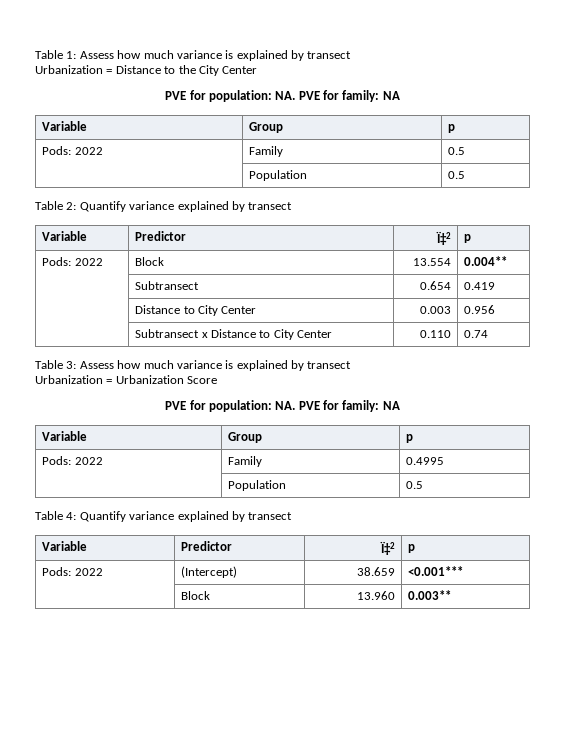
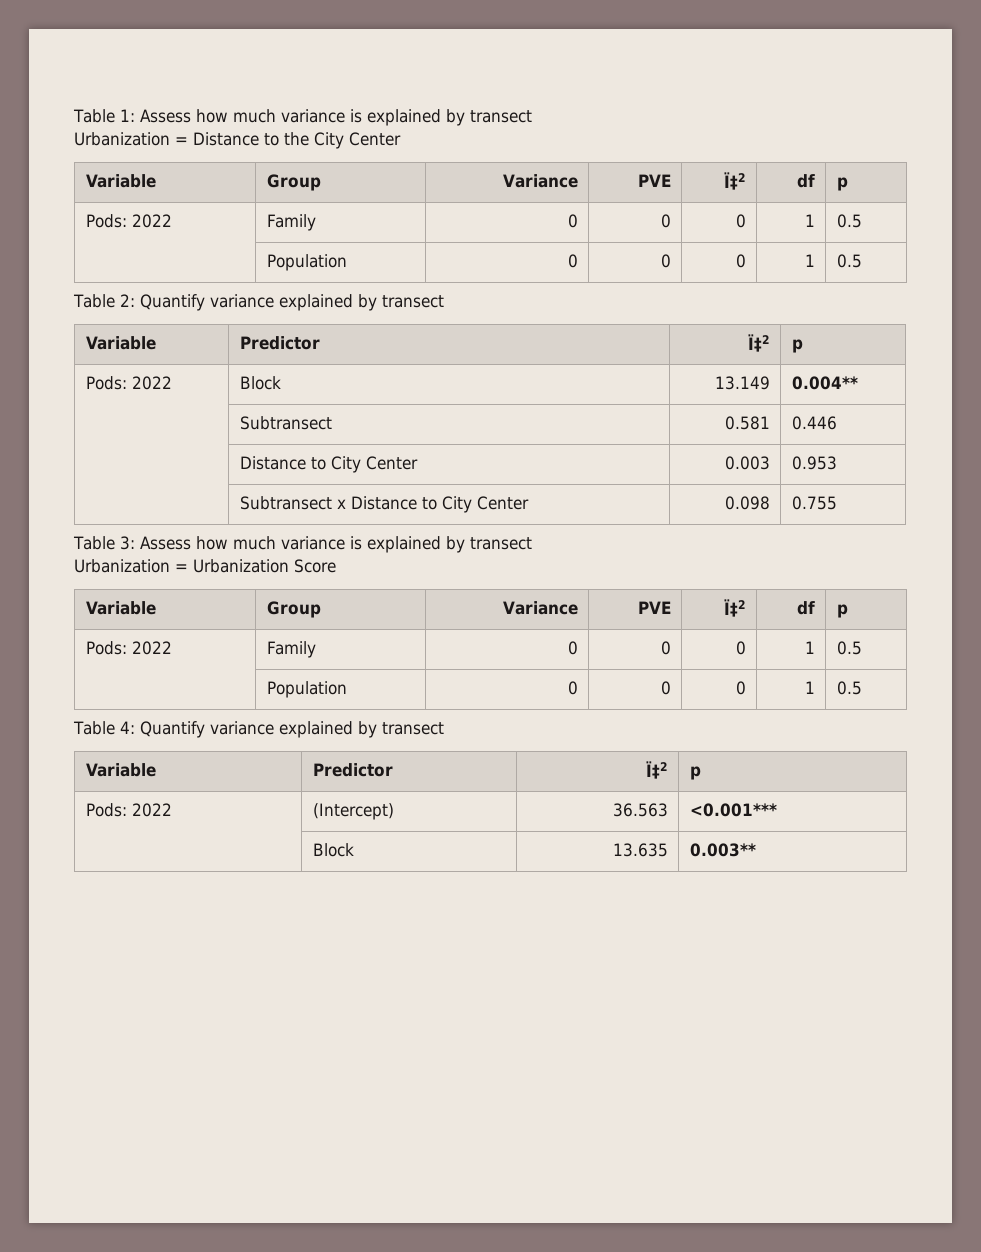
[165,90,400,102] [42,121,88,131] [249,122,284,133] [448,124,456,133] [42,146,103,155] [249,146,284,157] [448,147,466,155] [249,170,308,181] // PVE for population: NA. PVE for family: NA // Variable | Group | p // Pods: 2022 | Family | 0.5 // | Population -> [85,174,157,188] [266,174,321,191] [502,174,578,188] [637,174,671,187] [723,172,746,190] [796,174,815,188] [836,177,848,191] [85,214,172,228] [266,214,317,231] [567,214,578,228] [660,214,671,228] [735,214,746,228] [804,214,815,227] [836,214,862,228] [266,254,347,271] [567,254,578,268] [660,254,671,268] [735,254,746,268] [804,254,815,267] // Variable | Group | Variance | PVE | Ï‡2 | df | p // Pods: 2022 | Family | 0 | 0 | 0 | 1 | 0.5 // | Population | 0 | 0 | 0 | 1
[412,258,451,266] 13.554 -> [714,376,770,390] 13.149
[419,281,451,290] [464,282,496,290] 0.654 | 0.419 -> [724,416,770,430] [791,416,837,430] 0.581 | 0.446
[464,305,496,314] 0.956 -> [791,456,837,470] 0.953
[419,330,451,338] [464,330,489,338] 0.110 | 0.74 -> [724,496,770,510] [791,496,837,510] 0.098 | 0.755
[165,400,400,412] [42,431,88,441] [228,432,263,443] [406,434,414,443] [42,456,103,465] [228,456,263,467] [406,457,445,465] [228,480,287,491] // PVE for population: NA. PVE for family: NA // Variable | Group | p // Pods: 2022 | Family | 0.4995 // | Population -> [85,601,157,615] [266,601,321,618] [502,601,578,615] [637,601,671,614] [723,599,746,617] [796,601,815,615] [836,604,848,618] [85,641,172,655] [266,641,317,658] [567,641,578,655] [660,641,671,655] [735,641,746,655] [804,641,815,654] [836,641,862,655] [266,681,347,698] [567,681,578,695] [660,681,671,695] [735,681,746,695] [804,681,815,694] // Variable | Group | Variance | PVE | Ï‡2 | df | p // Pods: 2022 | Family | 0 | 0 | 0 | 1 | 0.5 // | Population | 0 | 0 | 0 | 1
[356,567,395,576] 38.659 -> [612,803,668,817] 36.563
[356,591,395,600] 13.960 -> [612,843,668,857] 13.635

